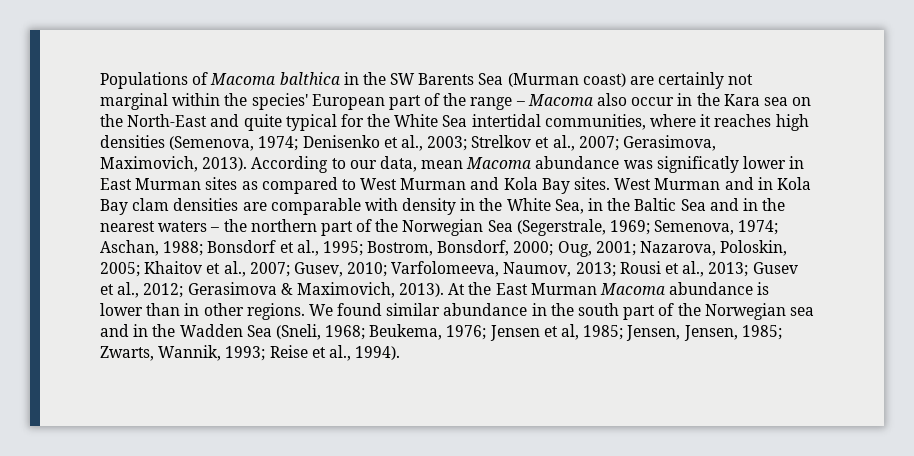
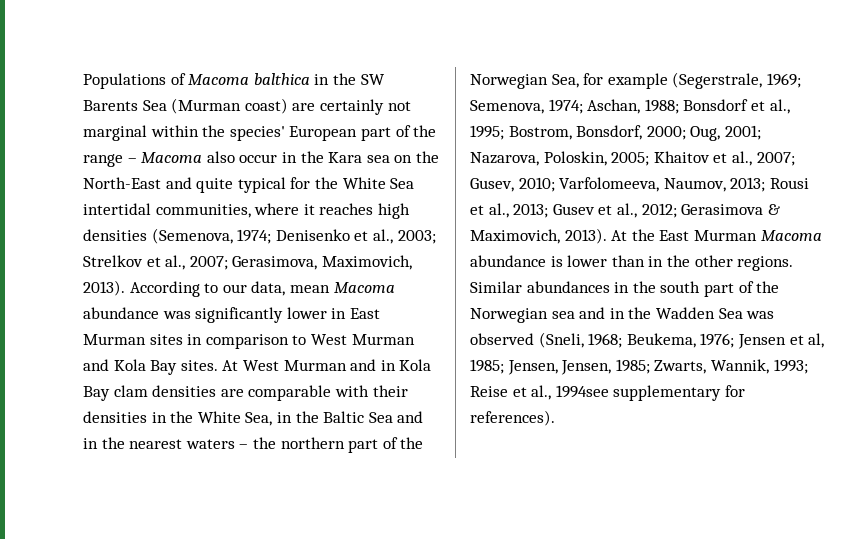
[656,156,739,173] significatly -> [195,307,284,323] significantly
[241,177,338,194] as compared -> [187,334,289,349] in comparison
(611, 183) none -> [222,360,239,371] At
[402,198,457,215] density -> [372,385,408,397] [83,411,147,423] their densities
[487,220,513,232] Sea -> [551,73,668,89] Sea, for example
(200, 309) none -> [666,255,690,267] the
[308,303,528,316] We found similar abundance -> [470,281,610,293] Similar abundances
(272, 331) none -> [746,311,775,319] [470,333,534,345] was observed
[355,346,401,360] 1994). -> [555,385,745,401] [470,410,555,426] 1994see supplementary for references).

